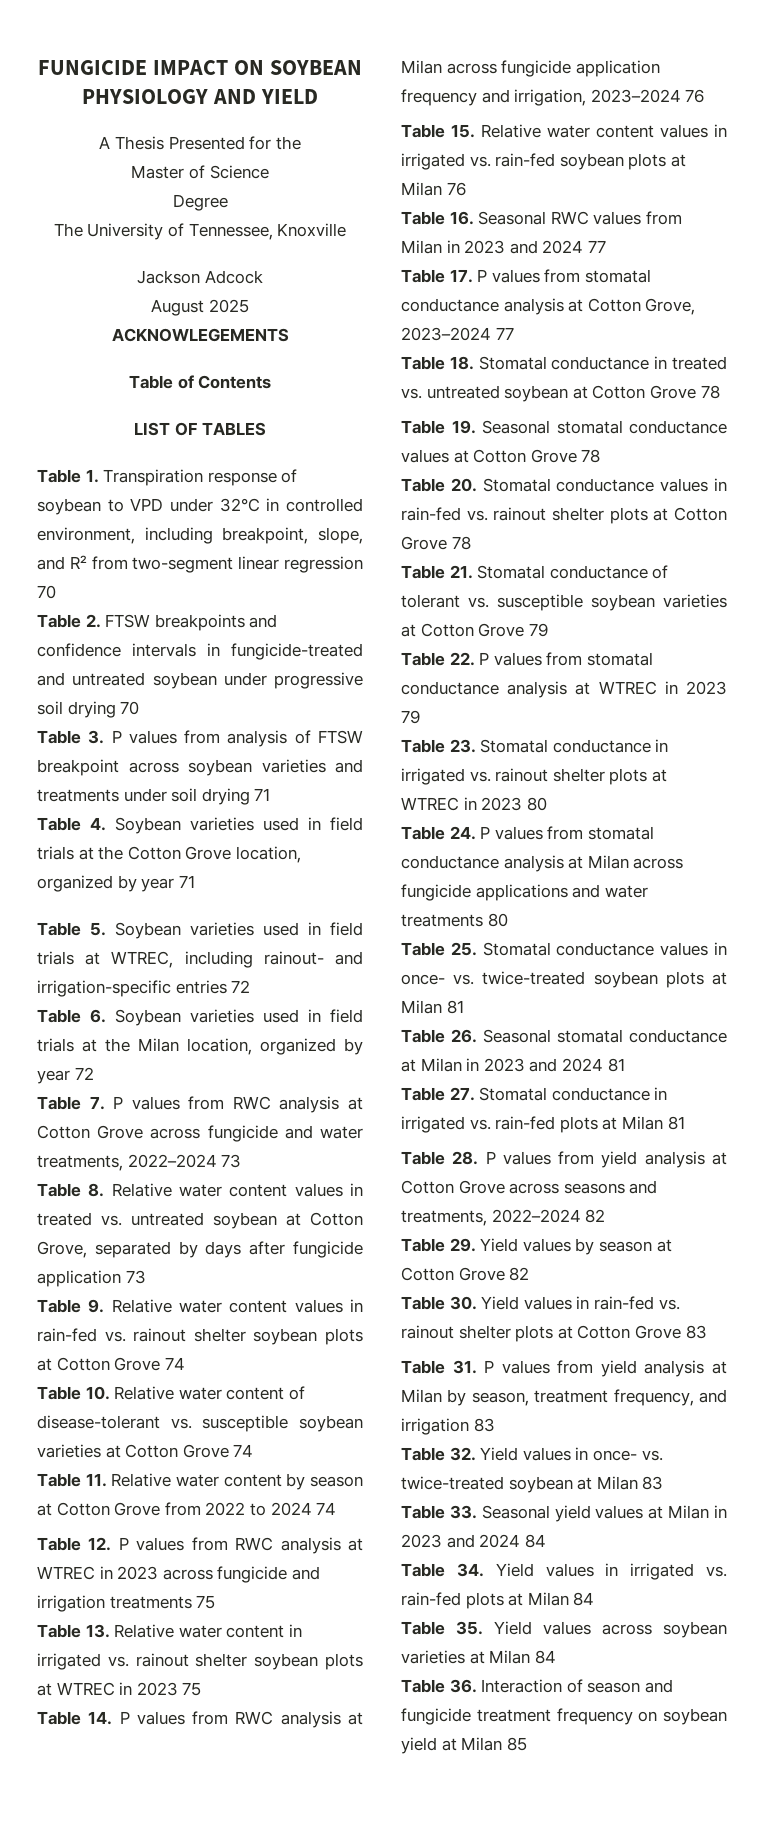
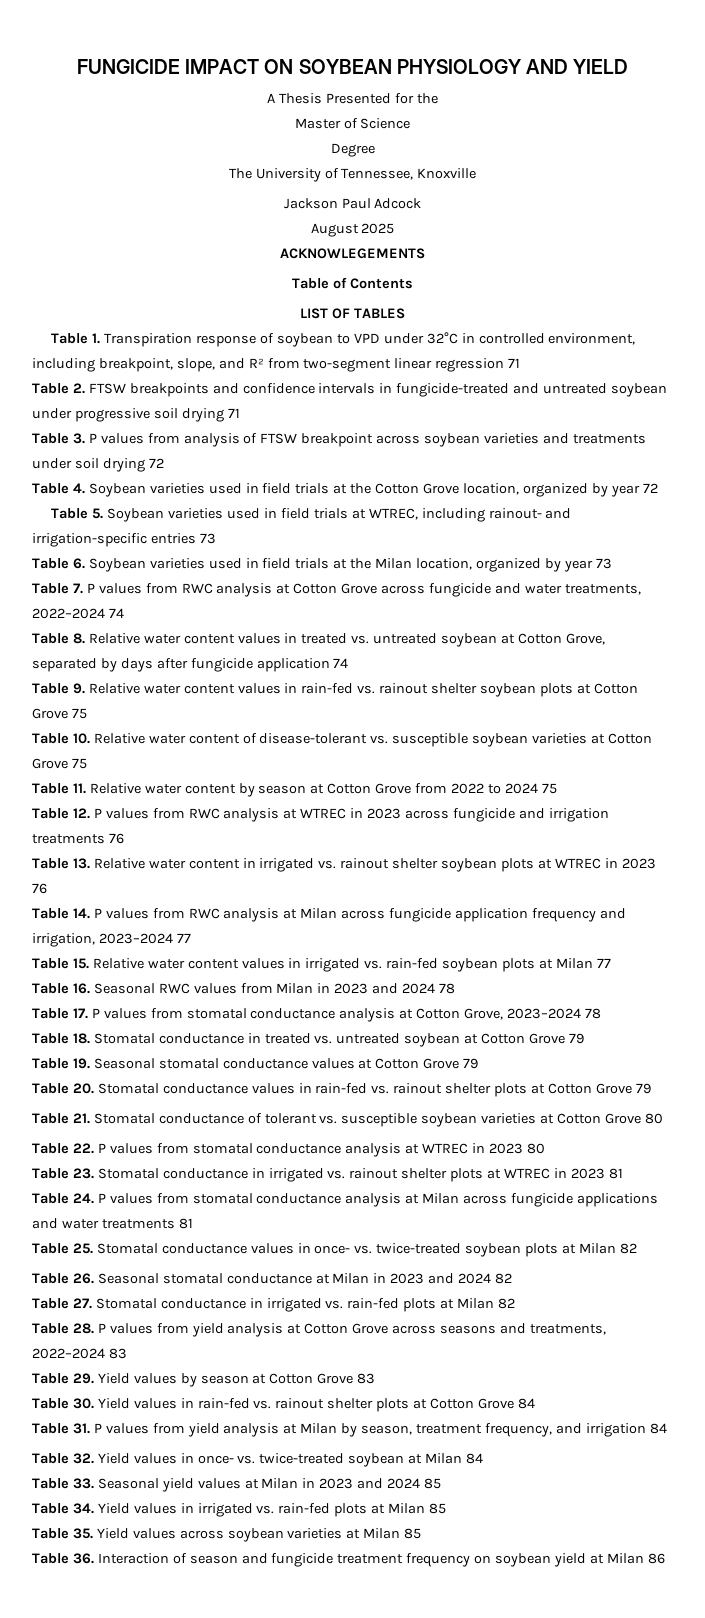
(201, 277) none -> [341,198,371,209] Paul
[37,585,56,599] 70 -> [508,358,521,368] 71
[120,701,140,715] 70 -> [227,408,240,418] 71
[254,788,271,801] 71 -> [148,458,164,468] 72
[178,875,195,888] 71 -> [642,483,658,493] 72
[231,980,251,993] 72 -> [199,533,216,544] 73
[74,1067,94,1080] 72 -> [595,558,612,569] 73
[221,1154,242,1168] 73 -> [108,608,124,618] 74
[125,1270,146,1284] 73 -> [333,658,349,668] 74
[164,1357,185,1370] 74 -> [71,708,87,719] 75
[233,1444,254,1457] 74 -> [71,758,87,769] 75
[316,1502,337,1515] 74 -> [541,783,557,794] 75
[196,1595,216,1609] 75 -> [108,833,124,844] 76
[182,1682,202,1696] 75 -> [32,883,47,894] 76
[685,89,705,103] 76 -> [176,933,191,943] 77
[446,182,466,196] 76 -> [596,958,611,968] 77
[587,240,606,253] 77 -> [439,983,456,994] 78
[495,327,514,340] 77 -> [584,1008,601,1019] 78
[700,385,720,399] 78 -> [568,1033,584,1044] 79
[581,449,601,463] 78 -> [463,1058,479,1069] 79
[451,536,471,550] 78 -> [635,1083,651,1094] 79
[528,623,548,637] 79 -> [644,1113,663,1124] 80
[401,710,420,724] 79 -> [526,1143,545,1154] 80
[526,797,547,811] 80 -> [608,1168,623,1179] 81
[487,913,508,927] 80 -> [178,1218,193,1229] 81
[446,1000,464,1014] 81 -> [619,1243,637,1254] 82
[607,1058,625,1072] 81 -> [495,1273,513,1284] 82
[667,1116,685,1130] 81 -> [498,1298,516,1309] 82
[585,1209,606,1223] 82 -> [108,1348,127,1359] 83
[509,1267,530,1281] 82 -> [357,1373,376,1384] 83
[685,1325,707,1339] 83 -> [517,1398,535,1409] 84
[473,1418,495,1432] 83 -> [649,1423,667,1434] 84
[642,1476,664,1490] 83 -> [466,1453,484,1464] 84
[524,1534,546,1548] 84 -> [424,1478,442,1489] 85
[573,1592,595,1606] 84 -> [429,1503,447,1514] 85
[534,1650,556,1664] 84 -> [404,1528,422,1539] 85
[506,1737,527,1751] 85 -> [647,1553,665,1564] 86

